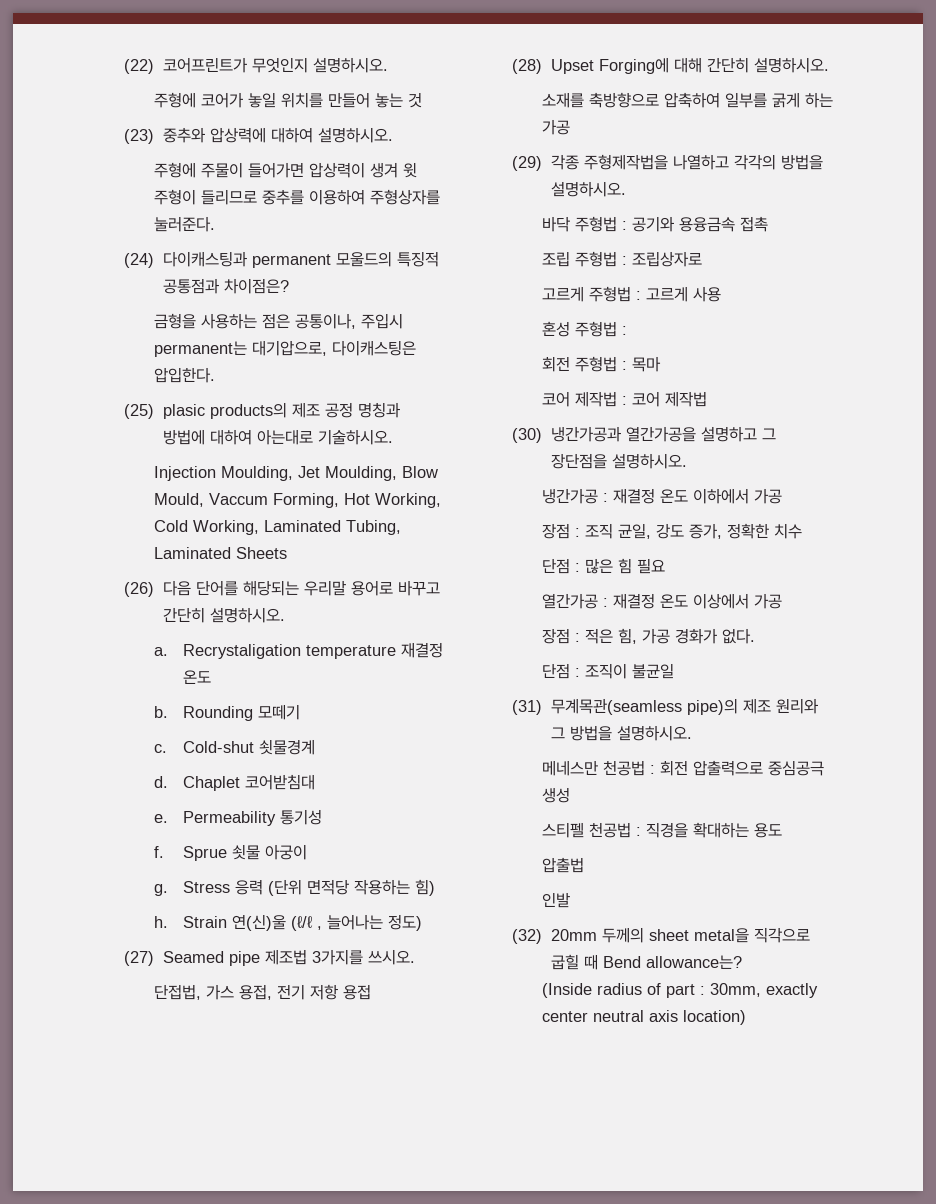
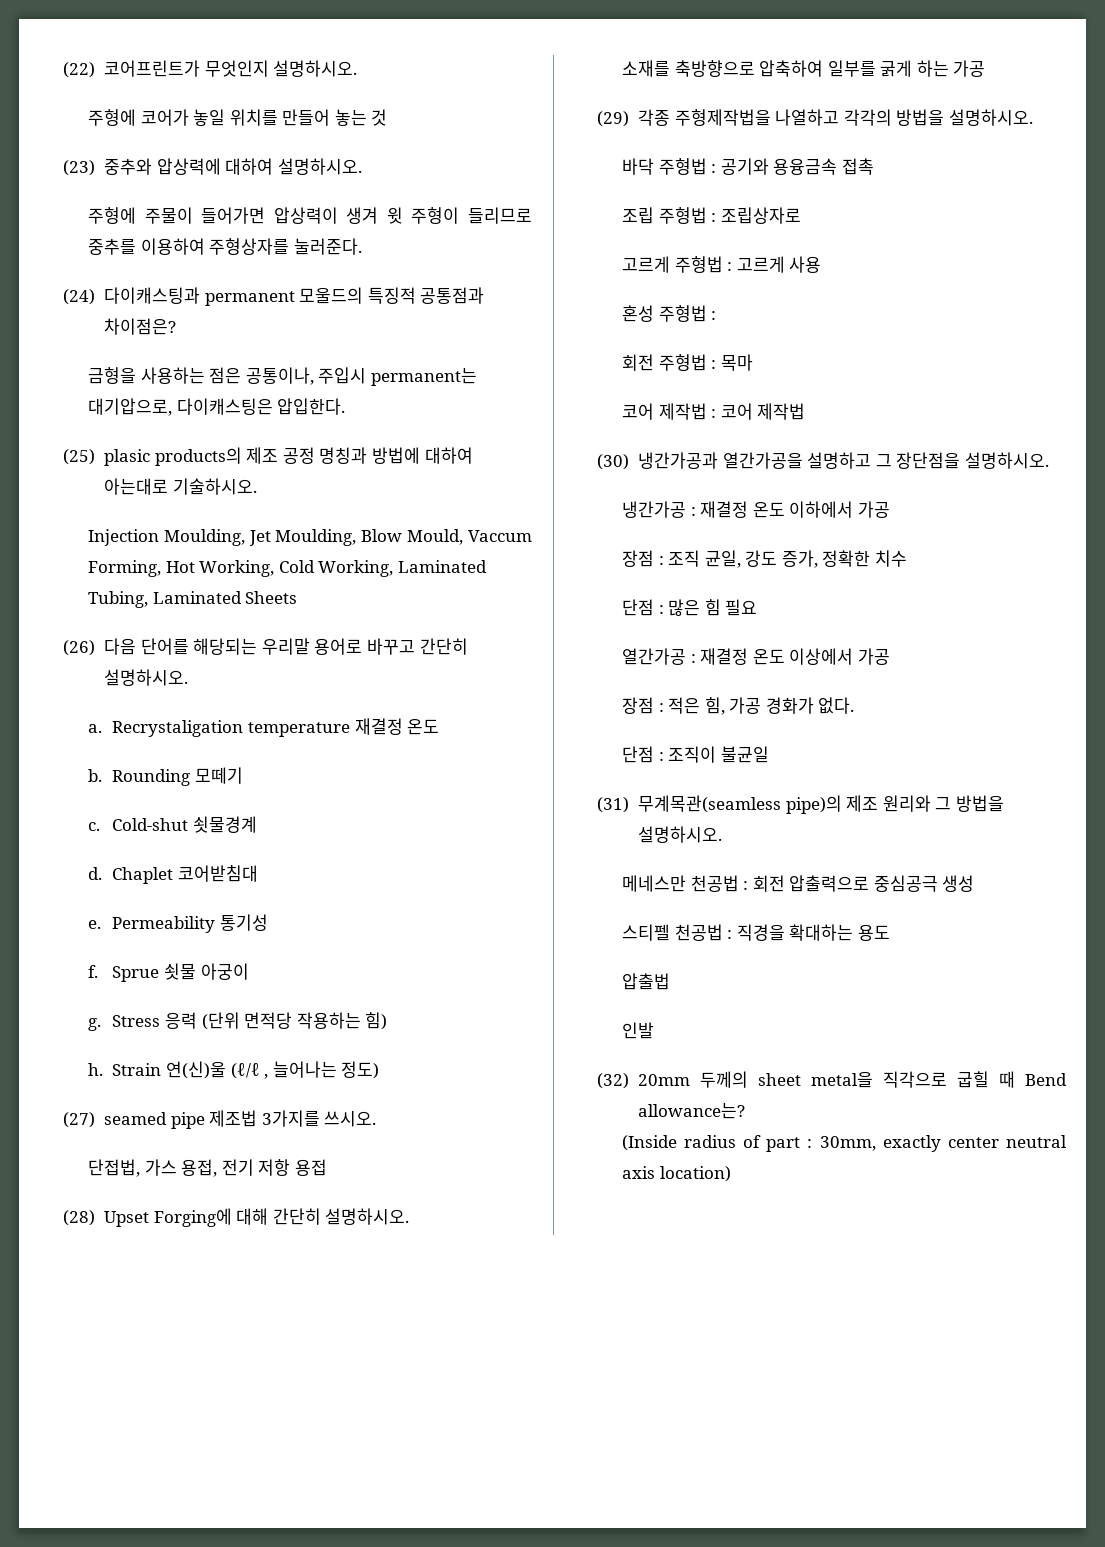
[162,951,224,963] Seamed -> [103,1112,167,1125] seamed

